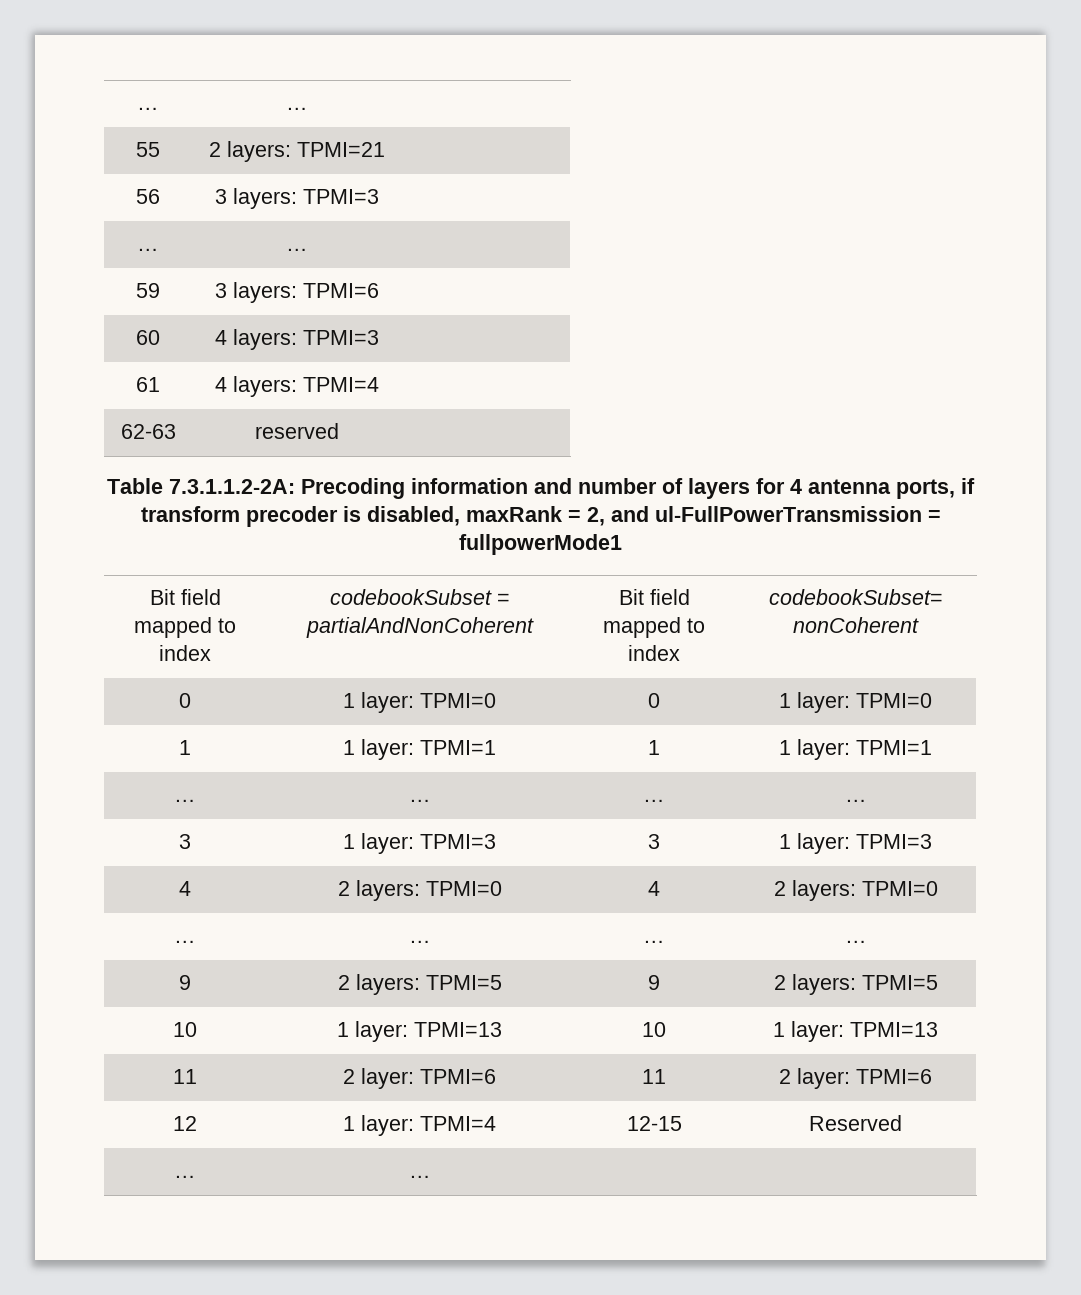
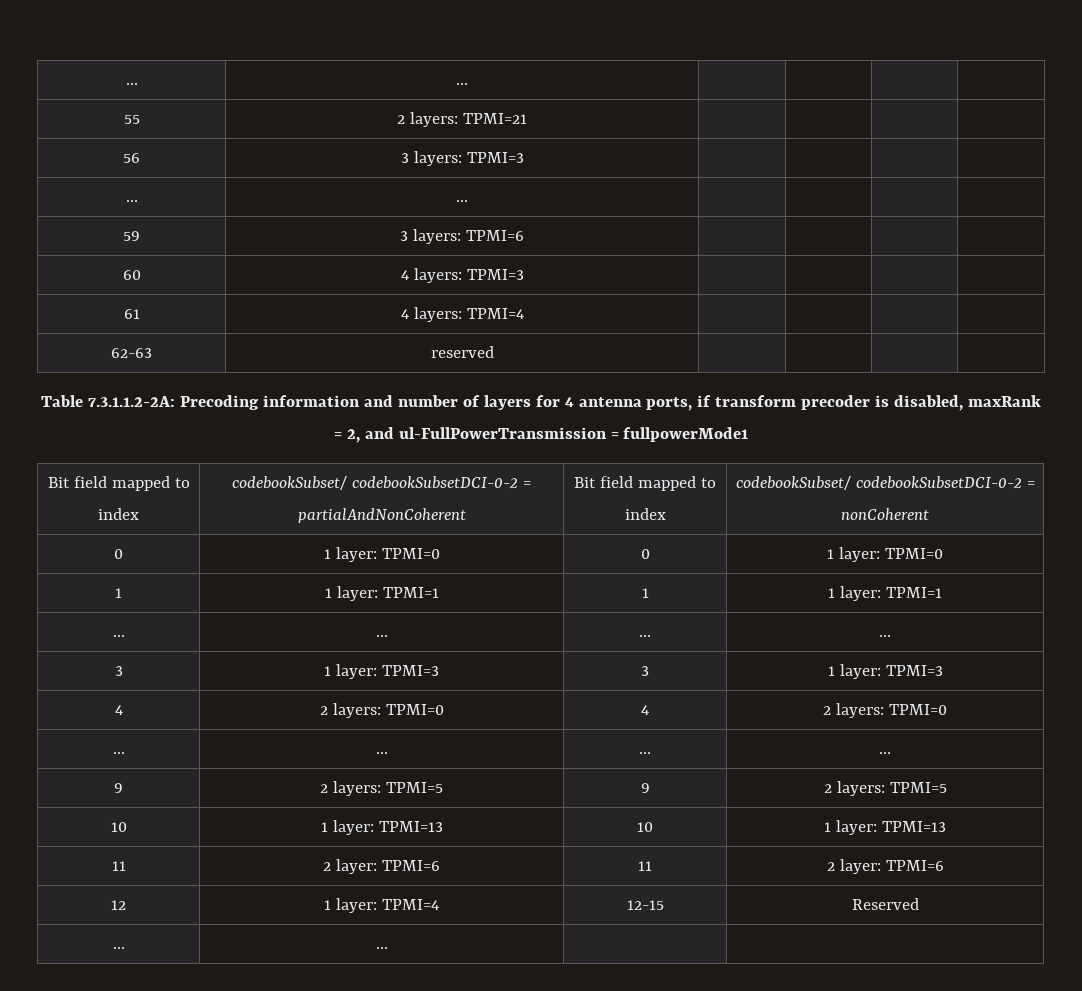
[329,589,492,605] codebookSubset -> [232,476,518,490] codebookSubset/ codebookSubsetDCI-0-2
[768,589,943,605] codebookSubset= -> [735,476,1035,490] codebookSubset/ codebookSubsetDCI-0-2 =

